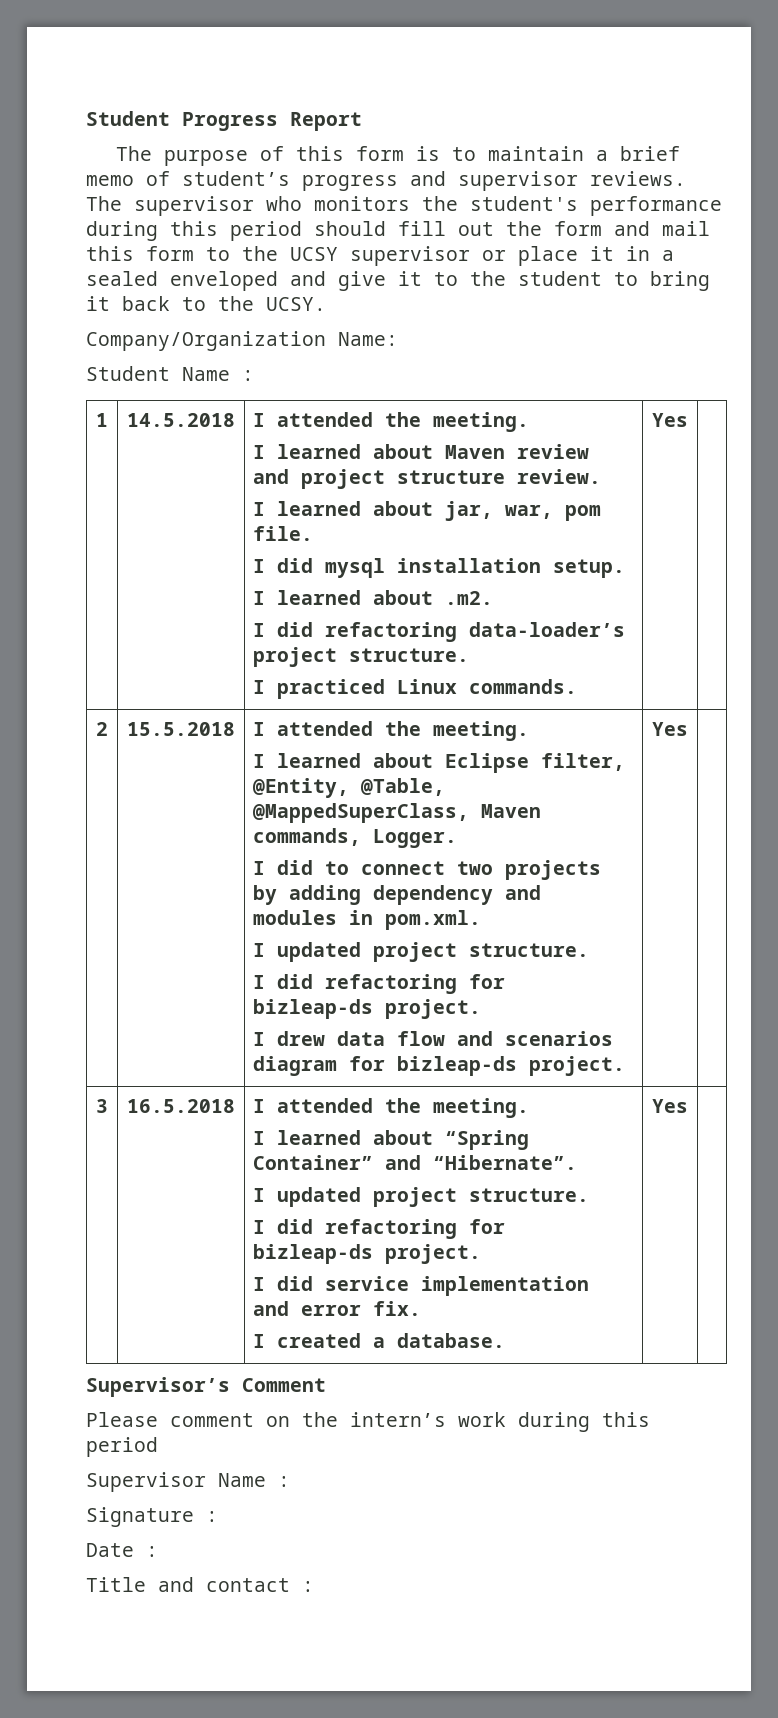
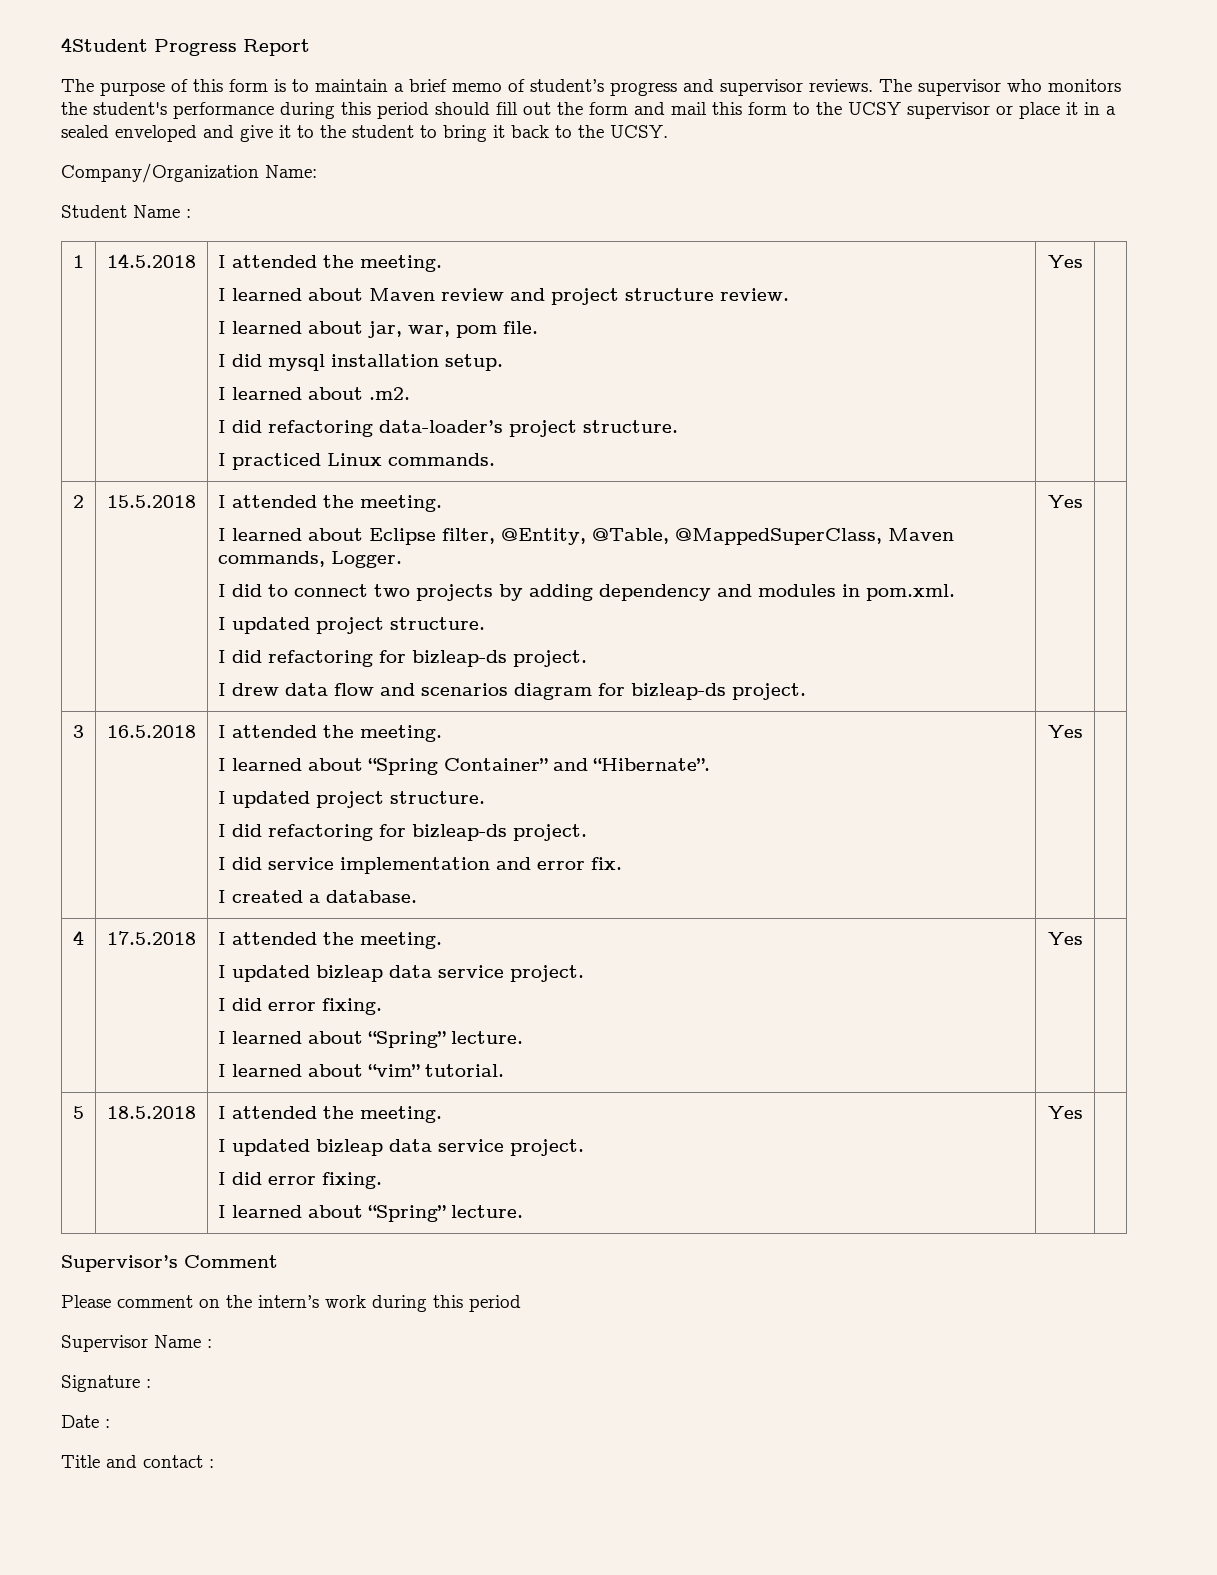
[86,111,170,126] Student -> [61,37,148,52] 4Student
(688, 1106) none -> [73,930,84,945] [107,931,196,945] [218,932,443,949] [218,965,585,982] [218,998,383,1015] [218,1031,524,1048] [218,1064,505,1077] [1047,932,1083,945] [73,1106,84,1119] [107,1106,196,1119] [218,1106,443,1123] [218,1139,585,1156] [218,1172,383,1189] [218,1205,524,1222] [1047,1106,1083,1119] // 4 | 17.5.2018 | I attended the meeting. // I updated bizleap data service project. // I did error fixing. // I learned about “Spring” lecture. // I learned about “vim” tutorial. | Yes | // 5 | 18.5.2018 | I attended the meeting. // I updated bizleap data service project. // I did error fixing. // I learned about “Spring” lecture. | Yes |

